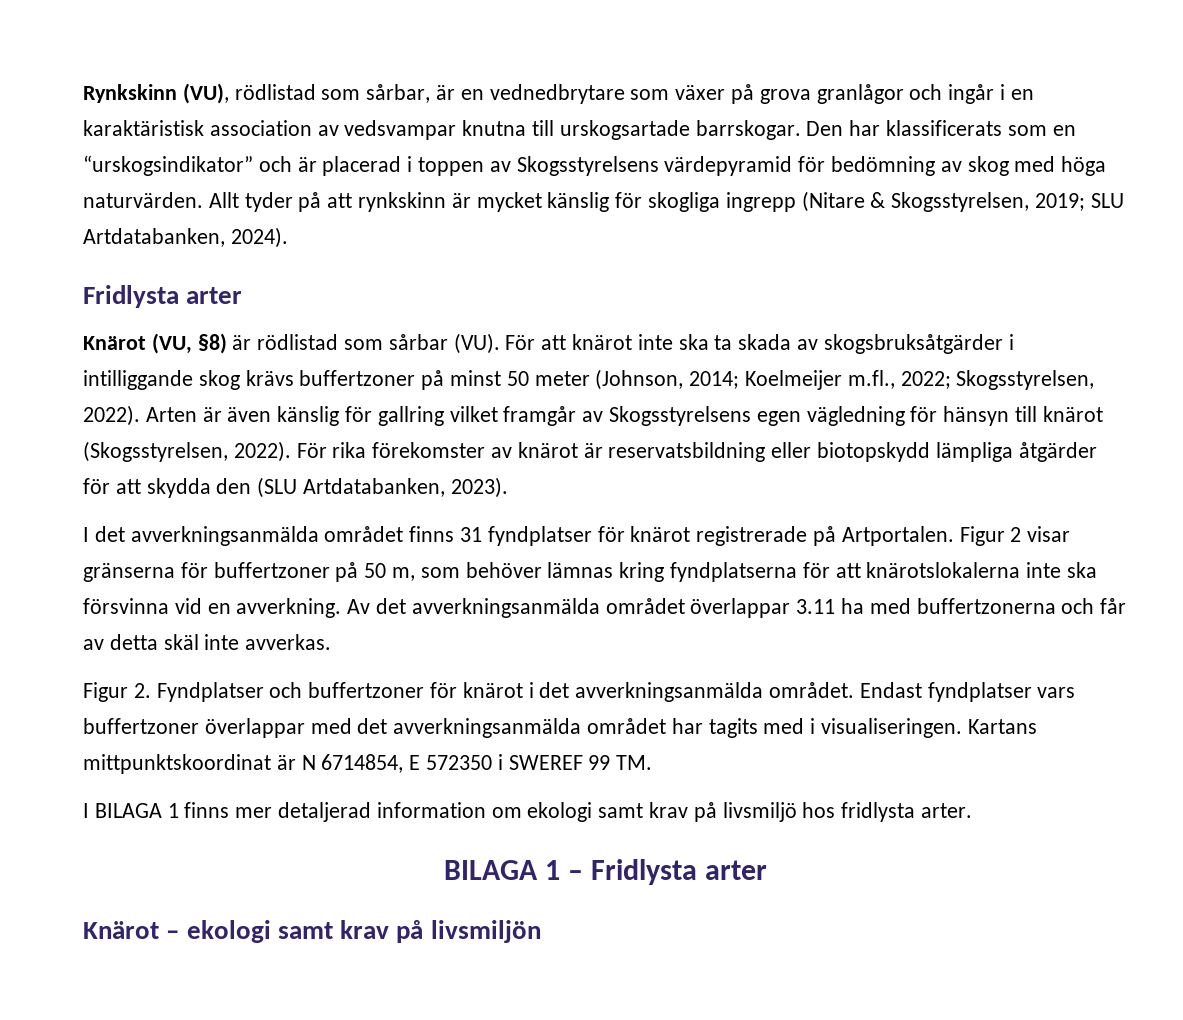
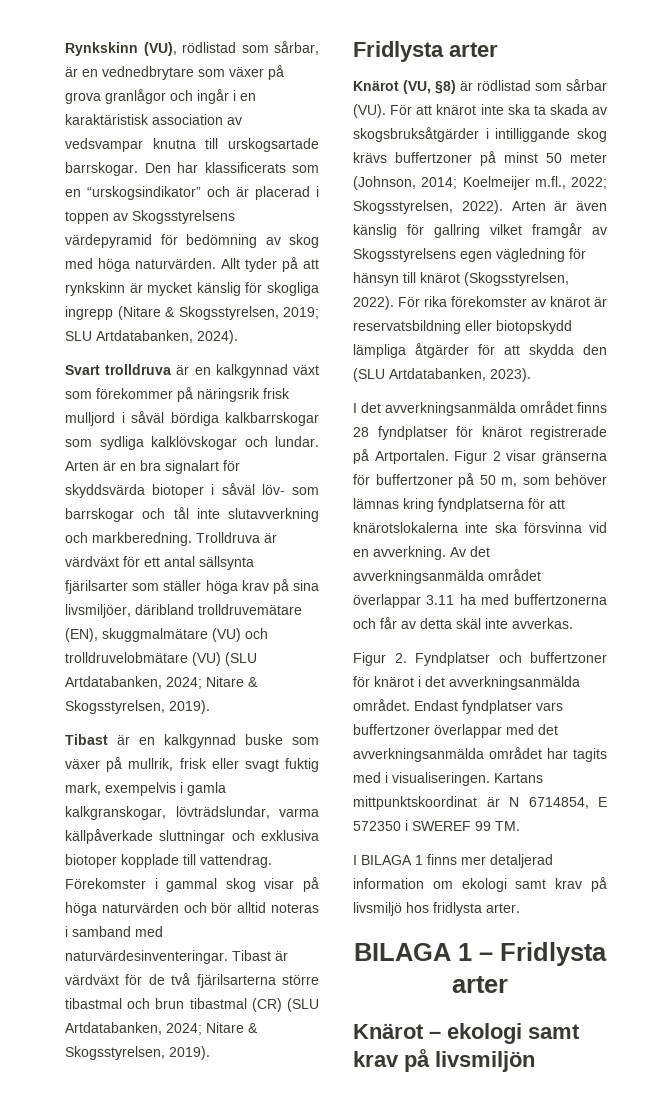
(288, 237) none -> [65,364,319,378] [65,387,290,402] [65,411,319,426] [65,436,319,450] [65,460,240,474] [65,483,319,498] [65,507,319,522] [65,532,277,546] [65,556,254,570] [65,579,319,594] [65,604,302,618] [65,628,268,642] [65,652,257,666] [65,676,258,689] [65,700,210,714] [65,734,319,748] [65,757,319,772] [65,782,226,796] [65,806,319,820] [65,829,319,844] [65,854,272,868] [65,877,319,892] [65,902,319,916] [65,926,163,937] [65,950,288,964] [65,973,319,988] [65,998,319,1012] [65,1022,258,1035] [65,1046,210,1060] // Svart trolldruva är en kalkgynnad växt som förekommer på näringsrik frisk mulljord i såväl bördiga kalkbarrskogar som sydliga kalklövskogar och lundar. Arten är en bra signalart för skyddsvärda biotoper i såväl löv- som barrskogar och tål inte slutavverkning och markberedning. Trolldruva är värdväxt för ett antal sällsynta fjärilsarter som ställer höga krav på sina livsmiljöer, däribland trolldruvemätare (EN), skuggmalmätare (VU) och trolldruvelobmätare (VU) (SLU Artdatabanken, 2024; Nitare & Skogsstyrelsen, 2019). // Tibast är en kalkgynnad buske som växer på mullrik, frisk eller svagt fuktig mark, exempelvis i gamla kalkgranskogar, lövträdslundar, varma källpåverkade sluttningar och exklusiva biotoper kopplade till vattendrag. Förekomster i gammal skog visar på höga naturvärden och bör alltid noteras i samband med naturvärdesinventeringar. Tibast är värdväxt för de två fjärilsarterna större tibastmal och brun tibastmal (CR) (SLU Artdatabanken, 2024; Nitare & Skogsstyrelsen, 2019).
[460,527,483,542] 31 -> [353,427,369,437] 28

